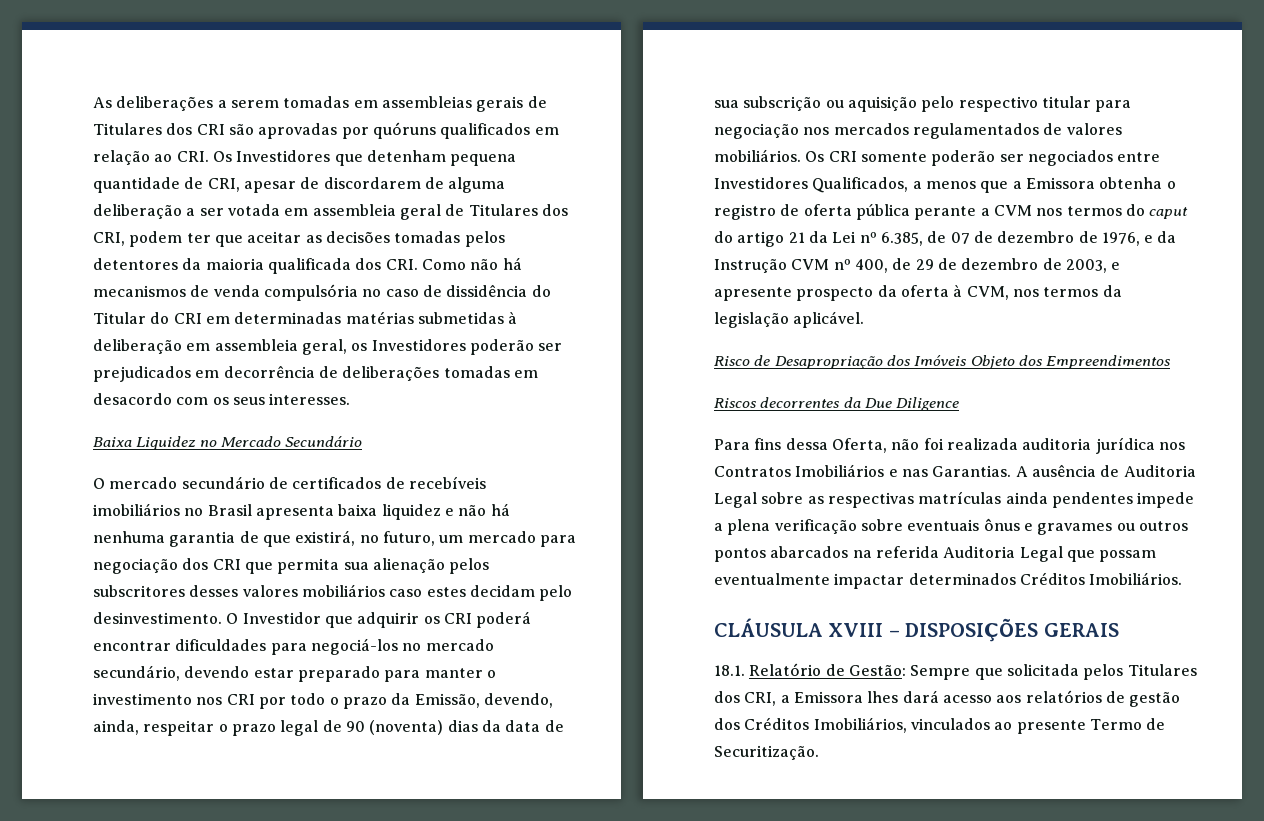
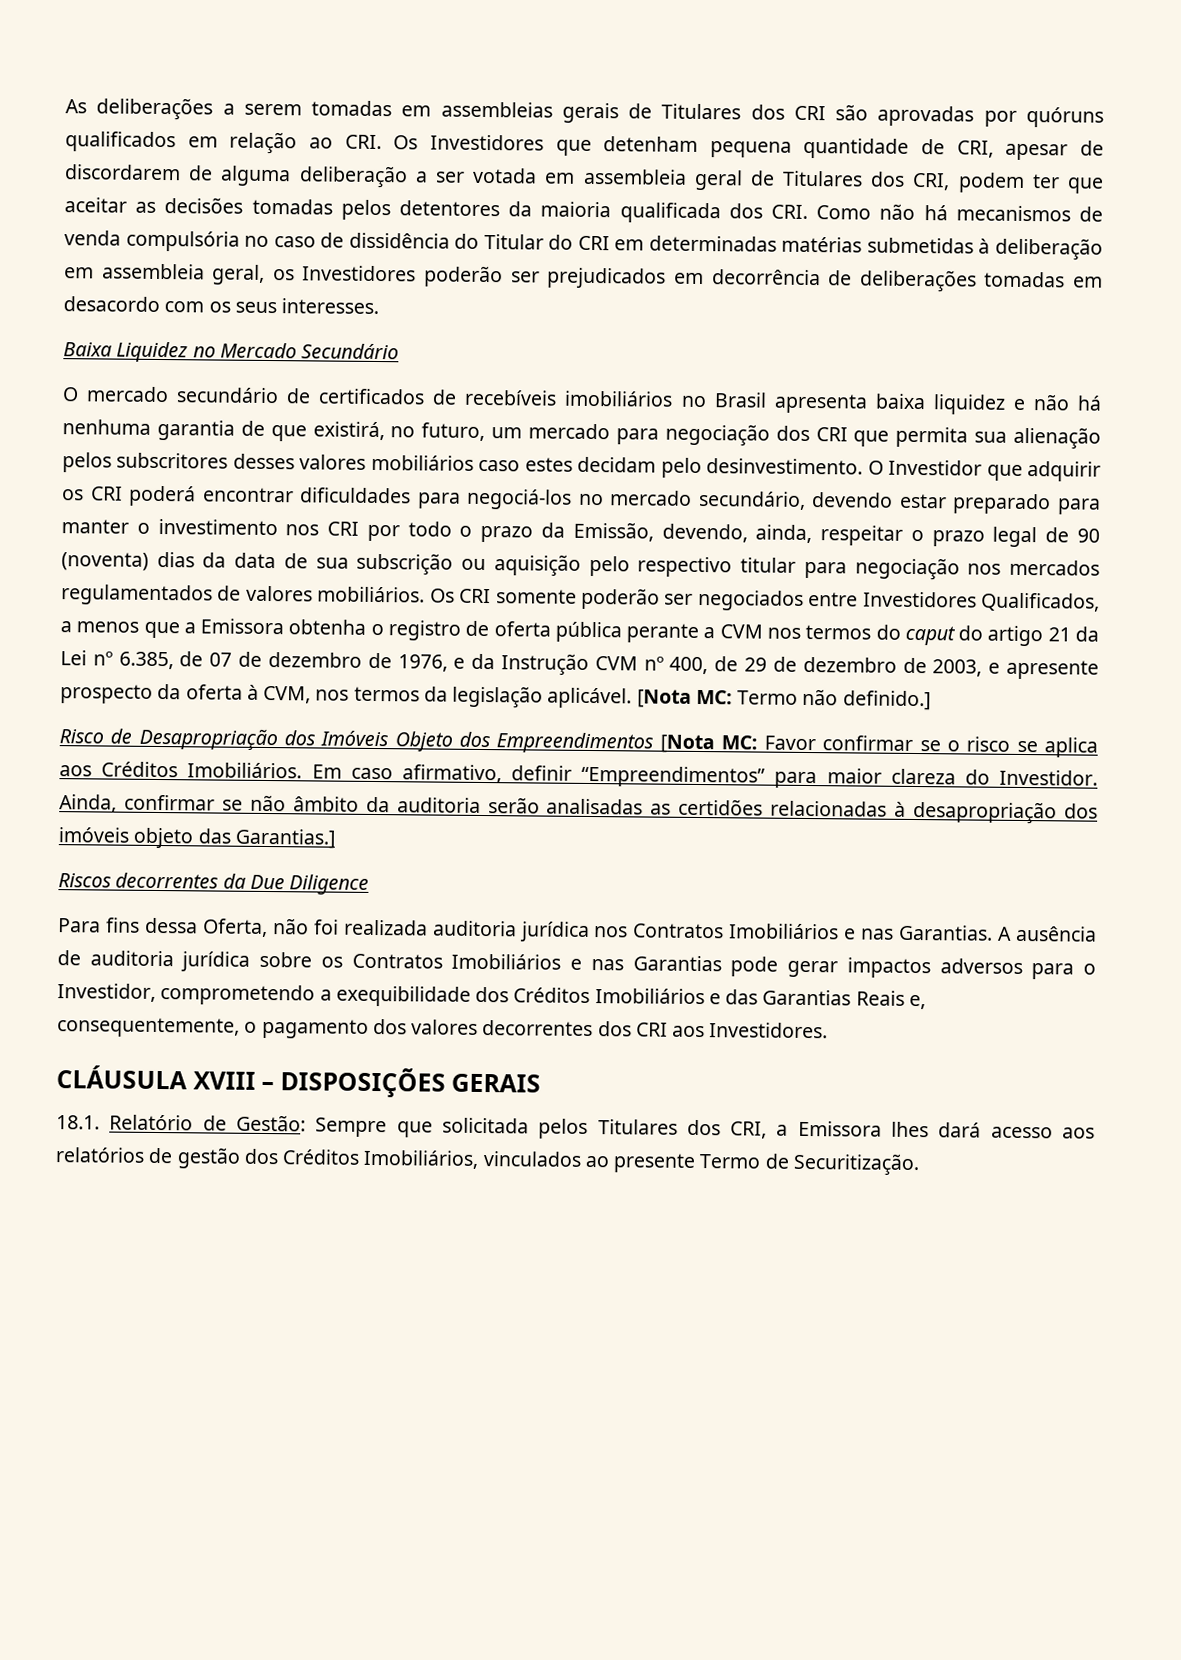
(865, 319) none -> [636,688,931,711] [Nota MC: Termo não definido.]
(1172, 362) none -> [659,734,1098,758] [59,761,1098,789] [59,794,1098,825] [58,827,335,849] [Nota MC: Favor confirmar se o risco se aplica aos Créditos Imobiliários. Em caso afirmativo, definir “Empreendimentos” para maior clareza do Investidor. Ainda, confirmar se não âmbito da auditoria serão analisadas as certidões relacionadas à desapropriação dos imóveis objeto das Garantias.]
[1123,465,1196,477] [714,491,1195,508] [714,518,1188,535] [714,546,1157,562] [714,572,1183,589] Auditoria Legal sobre as respectivas matrículas ainda pendentes impede a plena verificação sobre eventuais ônus e gravames ou outros pontos abarcados na referida Auditoria Legal que possam eventualmente impactar determinados Créditos Imobiliários. -> [89,950,1096,980] [57,983,926,1010] [57,1017,829,1039] auditoria jurídica sobre os Contratos Imobiliários e nas Garantias pode gerar impactos adversos para o Investidor, comprometendo a exequibilidade dos Créditos Imobiliários e das Garantias Reais e, consequentemente, o pagamento dos valores decorrentes dos CRI aos Investidores.

